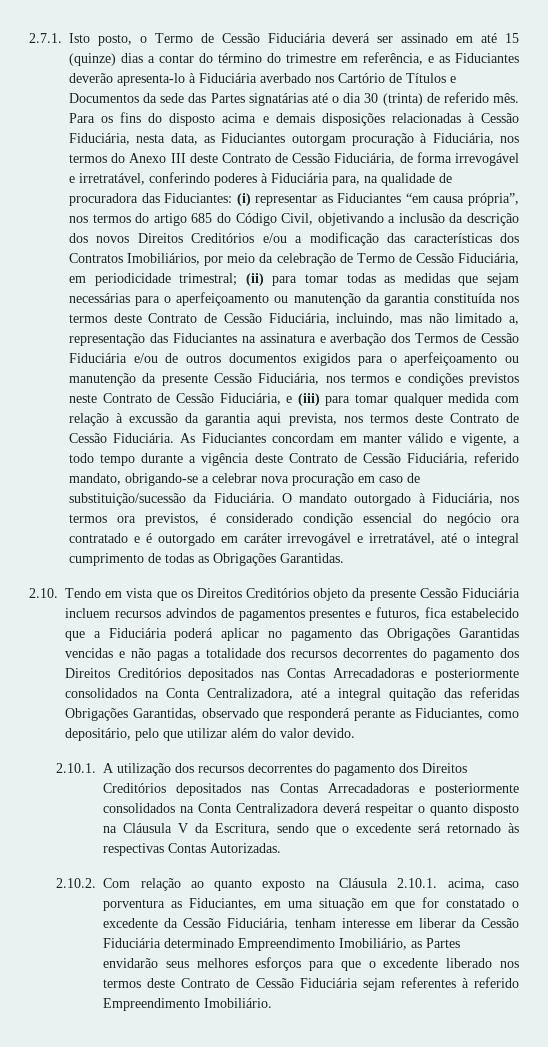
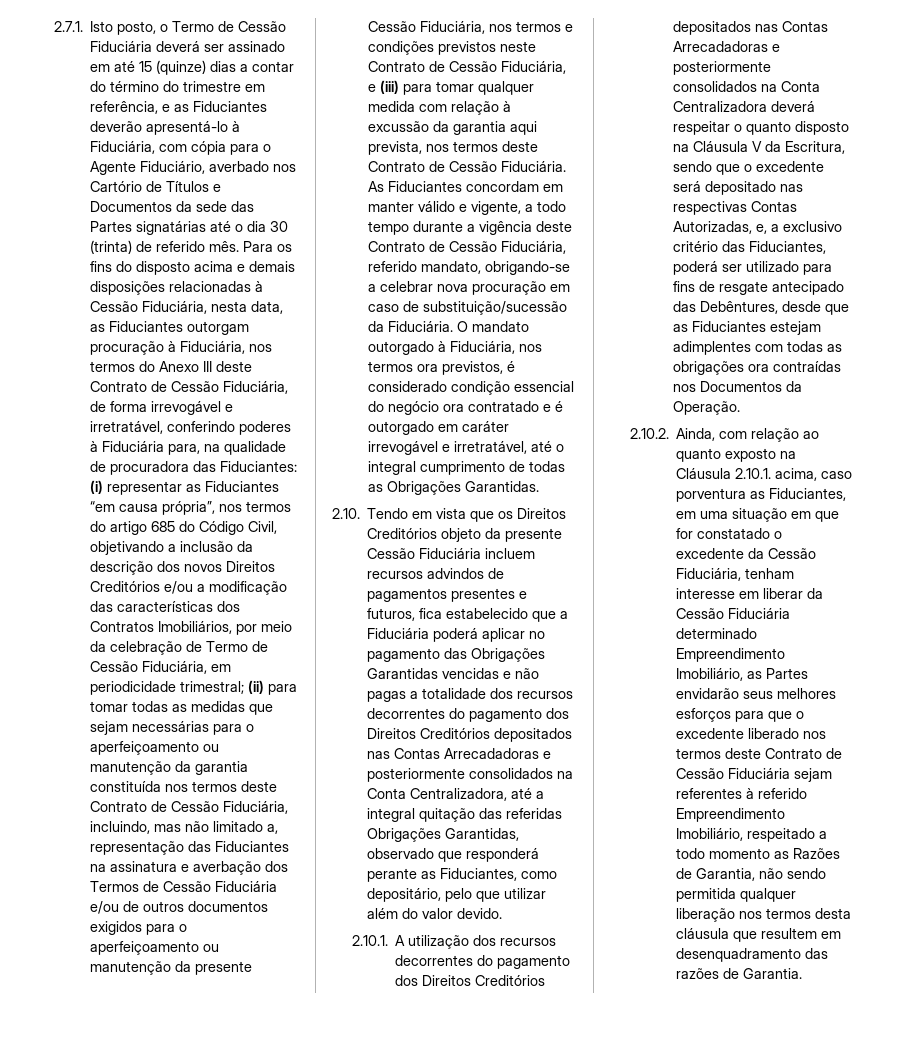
[117,73,257,86] apresenta-lo à Fiduciária -> [146,121,241,135] [90,141,272,155] [90,161,206,175] apresentá-lo à Fiduciária, com cópia para o Agente Fiduciário,
[447,823,519,833] [103,843,282,856] retornado às respectivas Contas Autorizadas. -> [705,181,804,195] [673,201,798,215] [673,221,843,234] [673,241,827,254] [673,261,833,275] [673,281,845,295] [673,301,850,315] [673,321,822,335] [673,341,843,355] [673,361,842,375] [673,381,803,392] [673,401,741,415] depositado nas respectivas Contas Autorizadas, e, a exclusivo critério das Fiduciantes, poderá ser utilizado para fins de resgate antecipado das Debêntures, desde que as Fiduciantes estejam adimplentes com todas as obrigações ora contraídas nos Documentos da Operação.
[103,878,131,888] Com -> [676,428,748,441] Ainda, com
[204,998,273,1008] Imobiliário. -> [676,828,828,842] [676,848,841,859] [676,868,827,881] [676,888,797,902] [676,908,852,922] [676,928,842,942] [676,948,829,962] [676,968,803,979] Imobiliário, respeitado a todo momento as Razões de Garantia, não sendo permitida qualquer liberação nos termos desta cláusula que resultem em desenquadramento das razões de Garantia.

